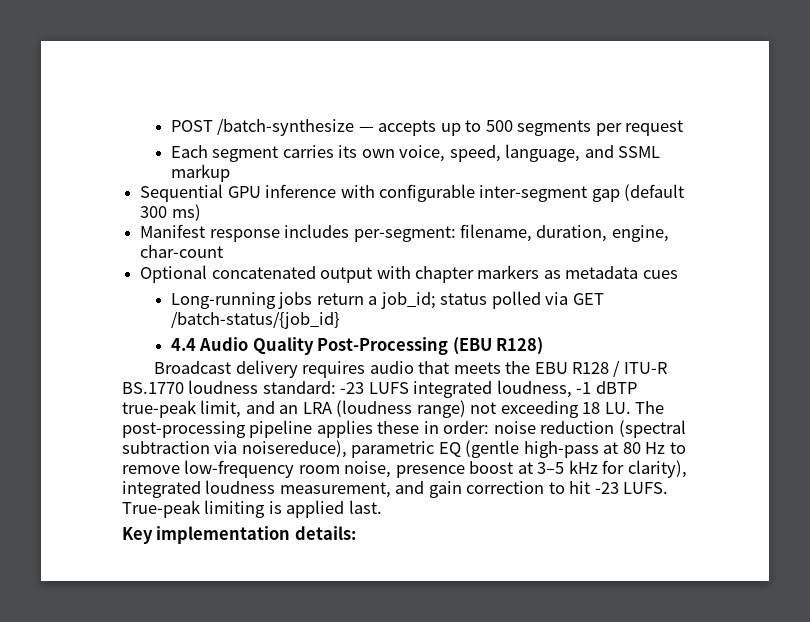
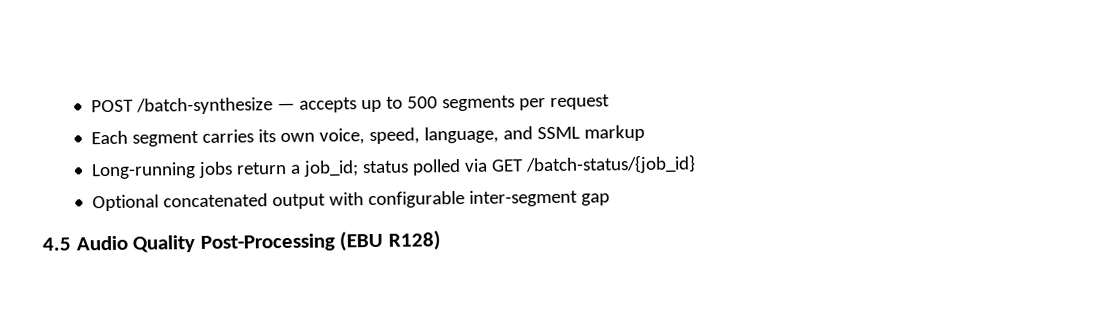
[140,184,685,202] [140,204,201,221] [140,224,669,242] [140,245,224,258] [140,265,678,283] // Sequential GPU inference with configurable inter-segment gap (default 300 ms) // Manifest response includes per-segment: filename, duration, engine, char-count // Optional concatenated output with chapter markers as metadata cues -> (645, 133) none
[170,338,196,351] 4.4 -> [91,189,610,212] [42,237,71,251] Optional concatenated output with configurable inter-segment gap // 4.5
[154,360,667,378] [122,380,637,398] [122,400,665,418] [122,420,686,438] [122,440,686,458] [122,460,687,478] [122,480,669,498] [122,500,382,518] [122,526,356,544] // Broadcast delivery requires audio that meets the EBU R128 / ITU-R BS.1770 loudness standard: -23 LUFS integrated loudness, -1 dBTP true-peak limit, and an LRA (loudness range) not exceeding 18 LU. The post-processing pipeline applies these in order: noise reduction (spectral subtraction via noisereduce), parametric EQ (gentle high-pass at 80 Hz to remove low-frequency room noise, presence boost at 3–5 kHz for clarity), integrated loudness measurement, and gain correction to hit -23 LUFS. True-peak limiting is applied last. // Key implementation details: -> (441, 240) none

